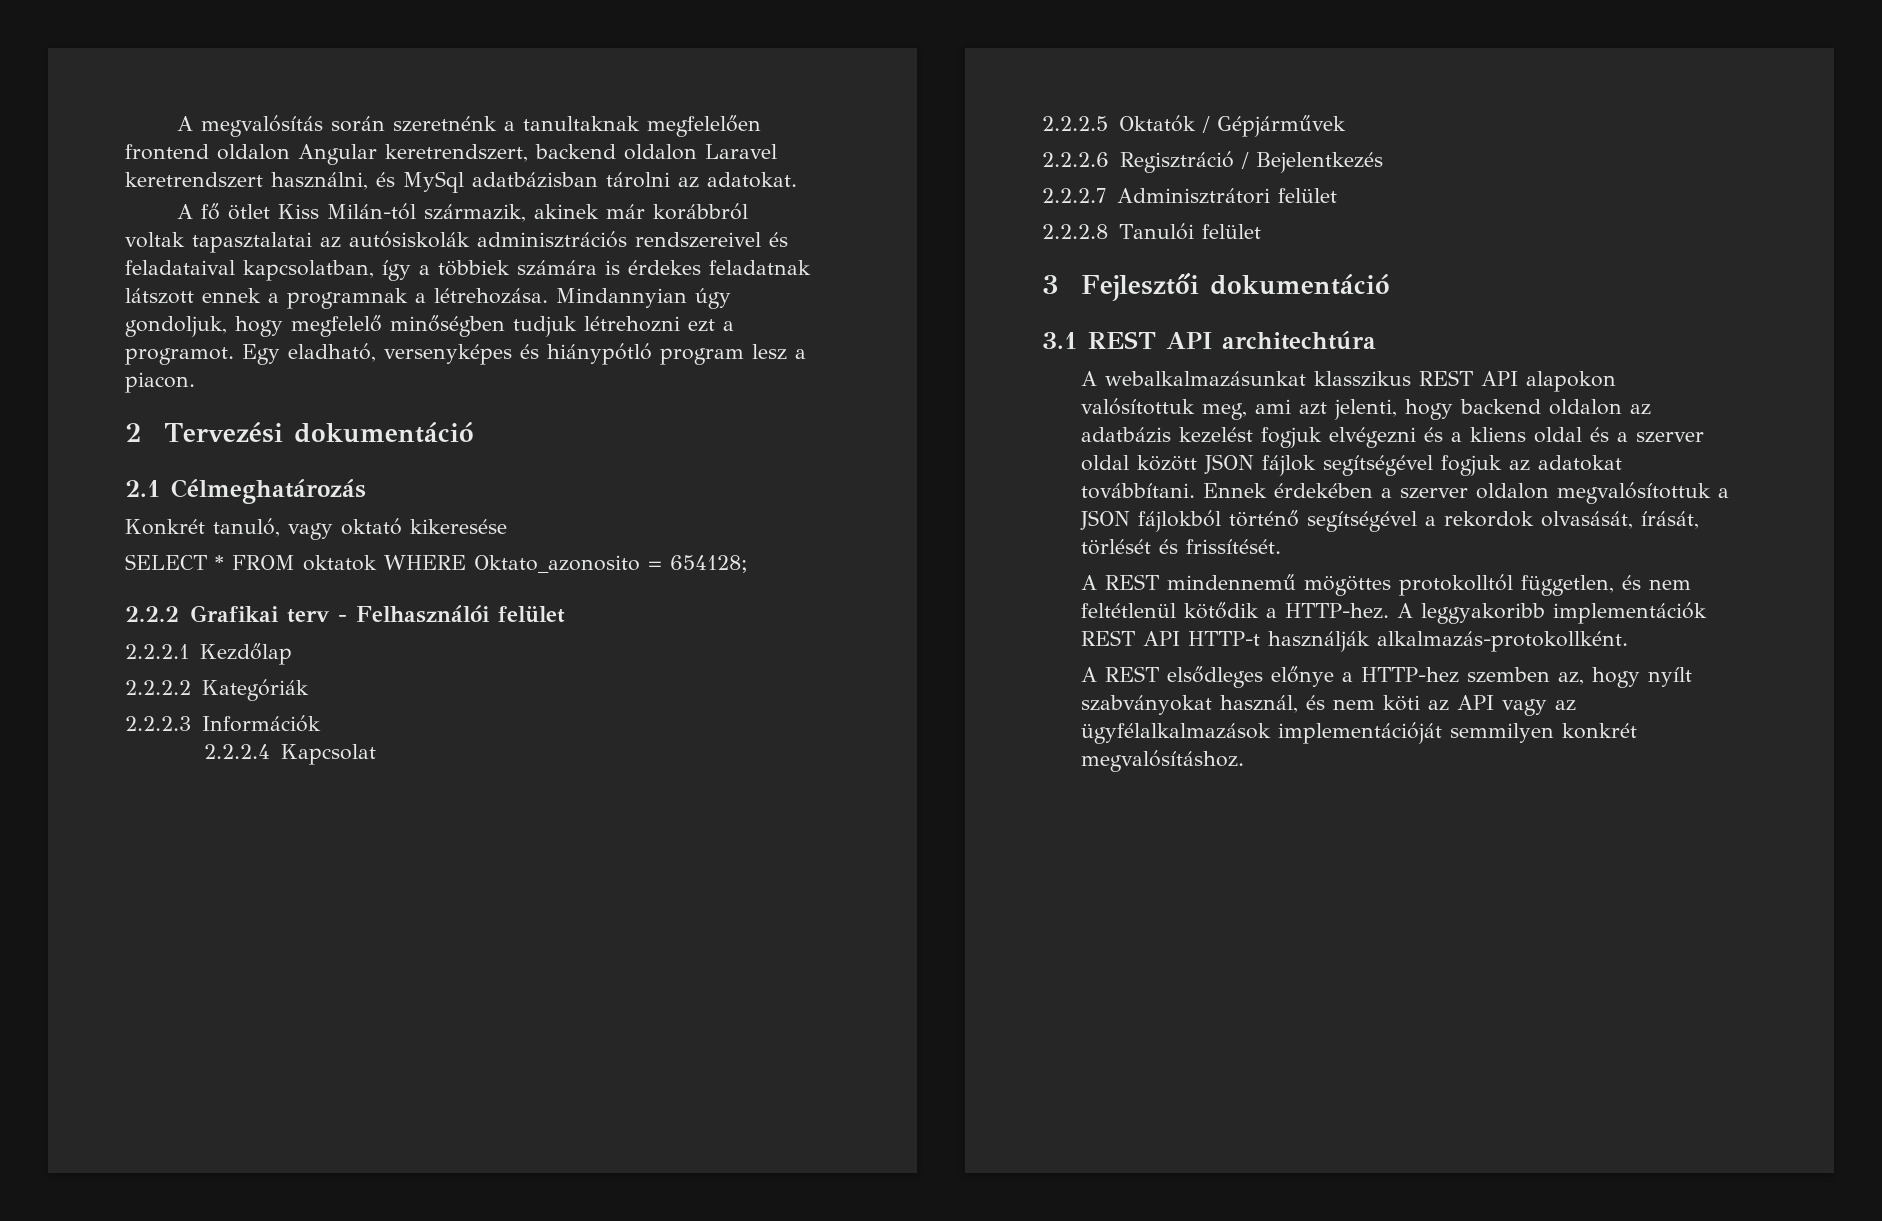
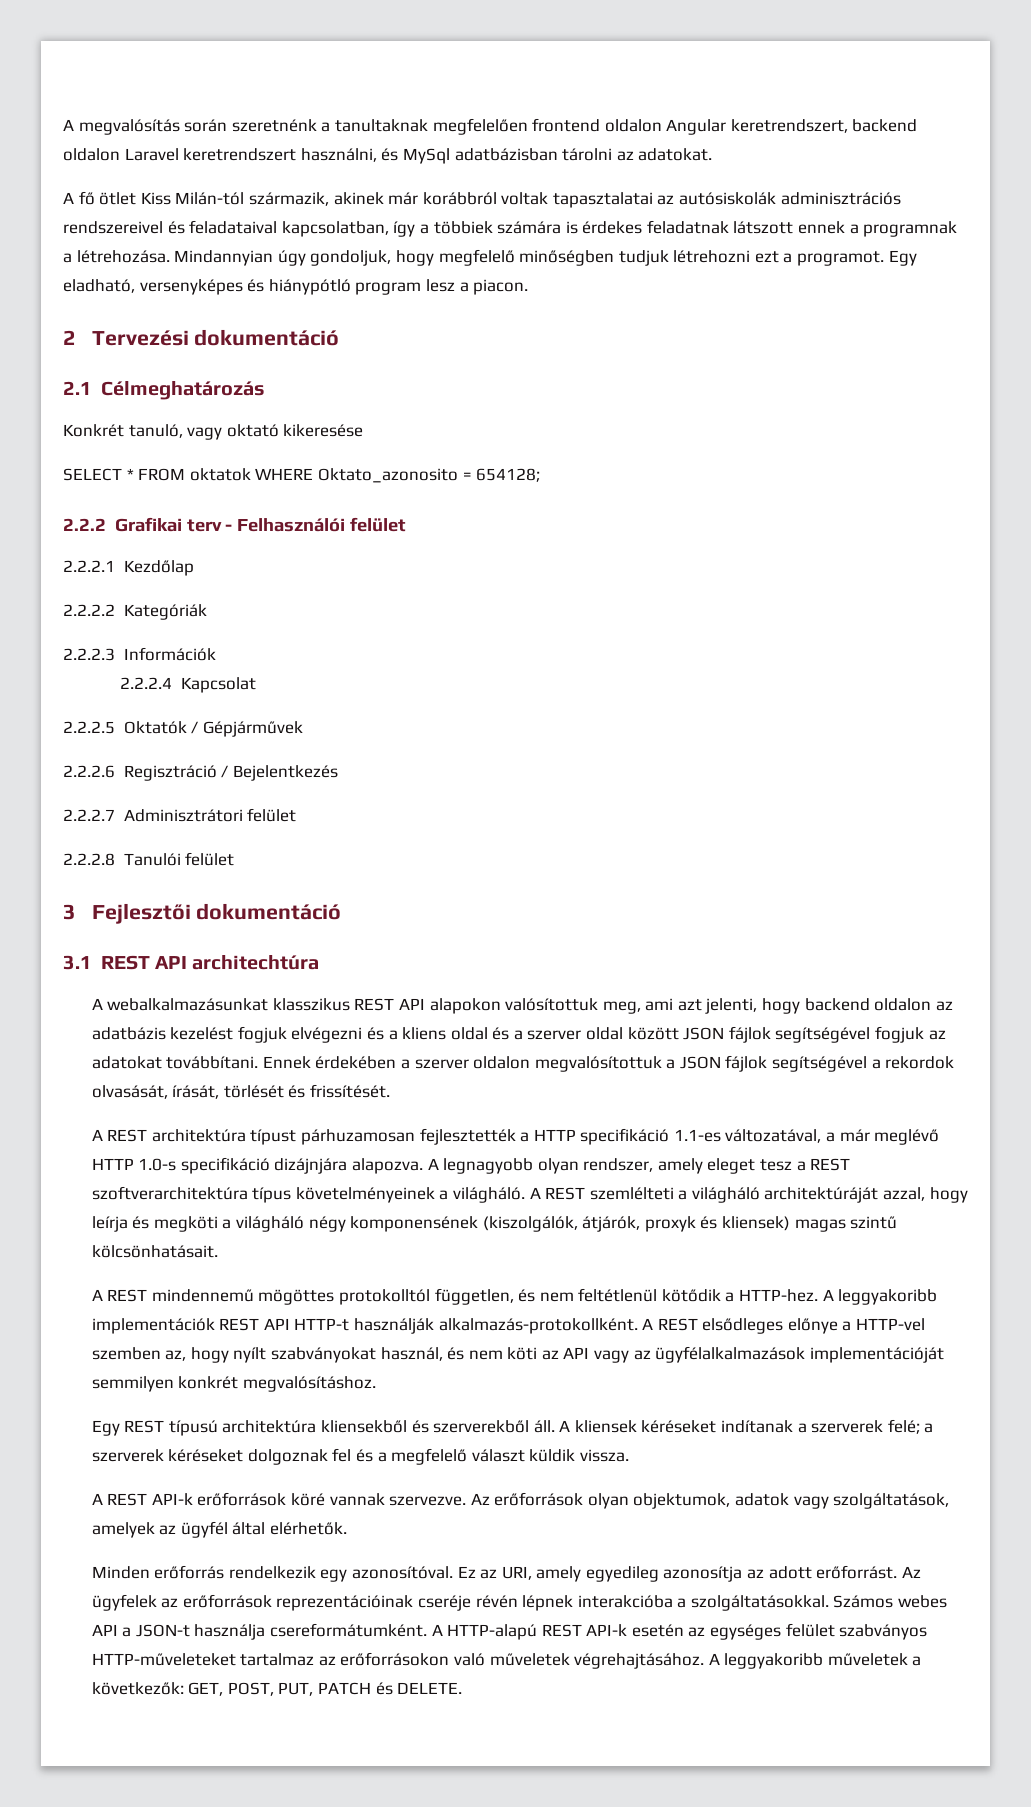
[1138,510,1300,532] fájlokból történő -> [725,1055,768,1072] fájlok
(1282, 546) none -> [91,1128,940,1145] [91,1157,851,1174] [91,1186,968,1203] [91,1216,898,1232] [91,1245,218,1258] // A REST architektúra típust párhuzamosan fejlesztették a HTTP specifikáció 1.1-es változatával, a már meglévő HTTP 1.0-s specifikáció dizájnjára alapozva. A legnagyobb olyan rendszer, amely eleget tesz a REST szoftverarchitektúra típus követelményeinek a világháló. A REST szemlélteti a világháló architektúráját azzal, hogy leírja és megköti a világháló négy komponensének (kiszolgálók, átjárók, proxyk és kliensek) magas szintű kölcsönhatásait.
(1629, 641) // -> (638, 1326) none
[1361,667,1460,683] HTTP-hez -> [856,1318,926,1331] HTTP-vel
(1245, 761) none -> [91,1419,934,1436] [91,1448,629,1465] [91,1492,950,1509] [91,1521,347,1538] [91,1565,921,1582] [91,1594,948,1611] [91,1623,928,1640] [91,1652,922,1669] [91,1682,463,1696] // Egy REST típusú architektúra kliensekből és szerverekből áll. A kliensek kéréseket indítanak a szerverek felé; a szerverek kéréseket dolgoznak fel és a megfelelő választ küldik vissza. // A REST API-k erőforrások köré vannak szervezve. Az erőforrások olyan objektumok, adatok vagy szolgáltatások, amelyek az ügyfél által elérhetők. // Minden erőforrás rendelkezik egy azonosítóval. Ez az URI, amely egyedileg azonosítja az adott erőforrást. Az ügyfelek az erőforrások reprezentációinak cseréje révén lépnek interakcióba a szolgáltatásokkal. Számos webes API a JSON-t használja csereformátumként. A HTTP-alapú REST API-k esetén az egységes felület szabványos HTTP-műveleteket tartalmaz az erőforrásokon való műveletek végrehajtásához. A leggyakoribb műveletek a következők: GET, POST, PUT, PATCH és DELETE.

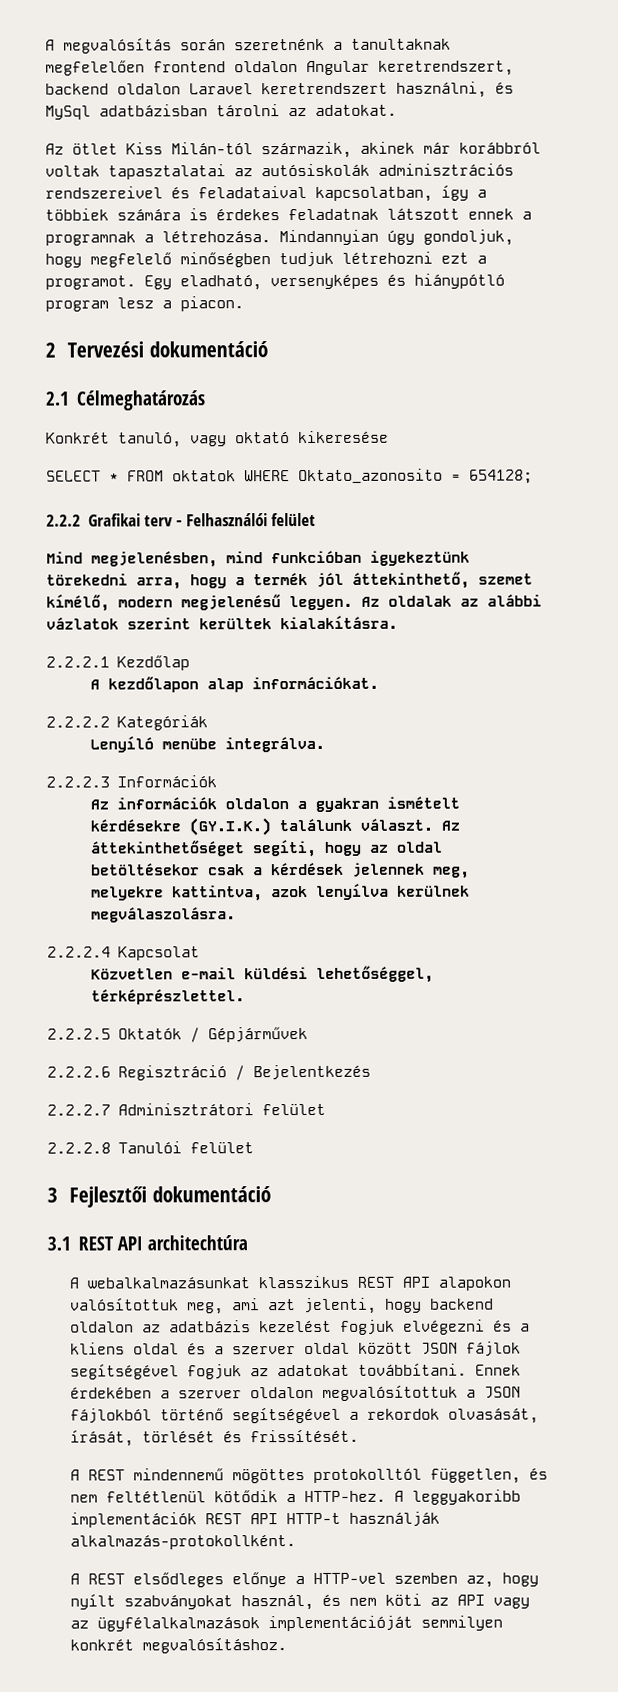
[63,191,95,205] A fő -> [45,143,64,155] Az
[63,560,194,576] 2.2.2.1 Kezdőlap -> [46,550,470,568] [46,571,533,590] [46,594,542,612] [46,615,398,630] [46,655,190,671] [89,676,379,693] Mind megjelenésben, mind funkcióban igyekeztünk törekedni arra, hogy a termék jól áttekinthető, szemet kímélő, modern megjelenésű legyen. Az oldalak az alábbi vázlatok szerint kerültek kialakításra. // 2.2.2.1 Kezdőlap // A kezdőlapon alap információkat.
(207, 612) none -> [89,736,325,753] // Lenyíló menübe integrálva.
[120,677,256,693] 2.2.2.4 Kapcsolat -> [89,796,460,812] [89,818,460,836] [89,839,443,858] [90,862,470,879] [90,883,470,902] [90,907,236,923] [47,946,200,961] [90,965,434,983] [90,989,245,1005] Az információk oldalon a gyakran ismételt kérdésekre (GY.I.K.) találunk választ. Az áttekinthetőséget segíti, hogy az oldal betöltésekor csak a kérdések jelennek meg, melyekre kattintva, azok lenyílva kerülnek megválaszolásra. // 2.2.2.4 Kapcsolat // Közvetlen e-mail küldési lehetőséggel, térképrészlettel.
[725,1055,768,1072] fájlok -> [69,1408,224,1424] fájlokból történő
[91,1128,940,1145] [91,1157,851,1174] [91,1186,968,1203] [91,1216,898,1232] [91,1245,218,1258] // A REST architektúra típust párhuzamosan fejlesztették a HTTP specifikáció 1.1-es változatával, a már meglévő HTTP 1.0-s specifikáció dizájnjára alapozva. A legnagyobb olyan rendszer, amely eleget tesz a REST szoftverarchitektúra típus követelményeinek a világháló. A REST szemlélteti a világháló architektúráját azzal, hogy leírja és megköti a világháló négy komponensének (kiszolgálók, átjárók, proxyk és kliensek) magas szintű kölcsönhatásait. -> (359, 1435) none
(638, 1326) none -> (296, 1542) //
[91,1419,934,1436] [91,1448,629,1465] [91,1492,950,1509] [91,1521,347,1538] [91,1565,921,1582] [91,1594,948,1611] [91,1623,928,1640] [91,1652,922,1669] [91,1682,463,1696] // Egy REST típusú architektúra kliensekből és szerverekből áll. A kliensek kéréseket indítanak a szerverek felé; a szerverek kéréseket dolgoznak fel és a megfelelő választ küldik vissza. // A REST API-k erőforrások köré vannak szervezve. Az erőforrások olyan objektumok, adatok vagy szolgáltatások, amelyek az ügyfél által elérhetők. // Minden erőforrás rendelkezik egy azonosítóval. Ez az URI, amely egyedileg azonosítja az adott erőforrást. Az ügyfelek az erőforrások reprezentációinak cseréje révén lépnek interakcióba a szolgáltatásokkal. Számos webes API a JSON-t használja csereformátumként. A HTTP-alapú REST API-k esetén az egységes felület szabványos HTTP-műveleteket tartalmaz az erőforrásokon való műveletek végrehajtásához. A leggyakoribb műveletek a következők: GET, POST, PUT, PATCH és DELETE. -> (287, 1645) none

